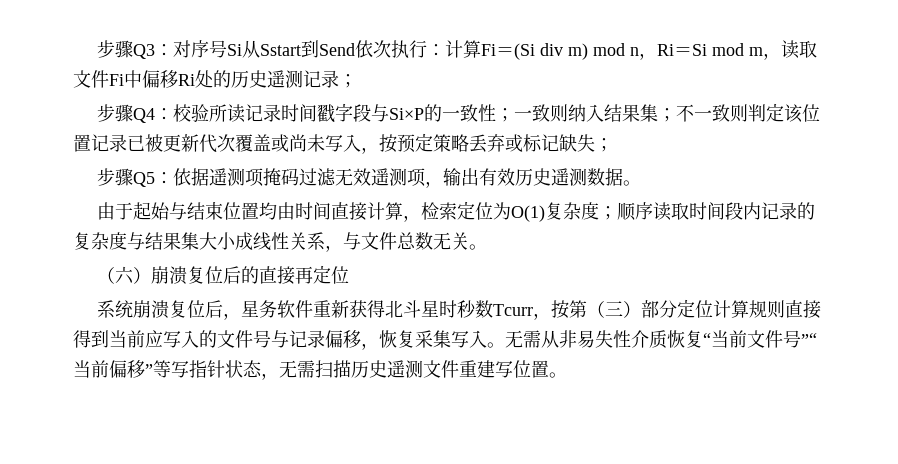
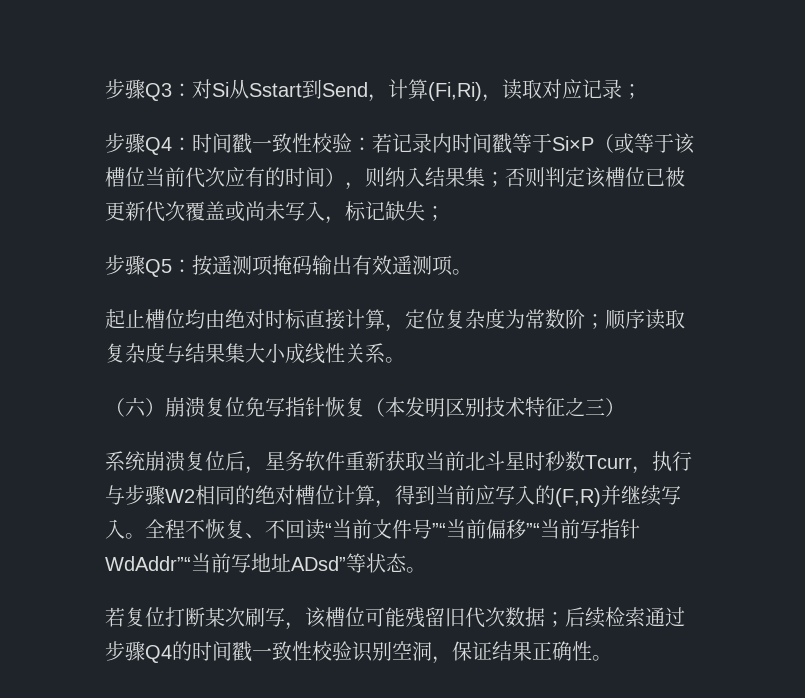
[190,40,227,58] 序号 -> (212, 89) none
[354,40,817,60] [73,70,357,88] [96,103,550,123] 依次执行：计算Fi＝(Si div m) mod n，Ri＝Si mod m，读取文件Fi中偏移Ri处的历史遥测记录； // 步骤Q4：校验所读记录时间戳字段与Si×P的一致性；一致 -> [368,79,642,102] [105,133,695,155] [105,167,365,190] ，计算(Fi,Ri)，读取对应记录； // 步骤Q4：时间戳一致性校验：若记录内时间戳等于Si×P（或等于该槽位当前代次应有的时间），
[675,104,730,122] 不一致 -> [505,167,525,187] 否
[801,104,820,122] [73,134,127,152] 位置记录 -> [605,167,645,187] 槽位
[379,133,523,153] 按预定策略丢弃或 -> (345, 220) none
[172,168,209,186] 依据 -> [192,255,212,276] 按
[298,168,353,186] 过滤无 -> [312,255,372,275] 输出有
[424,168,641,188] [96,201,815,222] ，输出有效历史遥测数据。 // 由于起始与结束位置均由时间直接计算，检索定位为O(1)复杂度；顺序读取时间段内记录的 -> [452,269,472,275] [105,308,685,332] 。 // 起止槽位均由绝对时标直接计算，定位复杂度为常数阶；顺序读取
[325,232,469,252] ，与文件总数无关 -> (385, 353) none
[222,265,349,285] 后的直接再定位 -> [245,397,625,417] 免写指针恢复（本发明区别技术特征之三）
[366,300,385,318] 得 -> [405,451,465,471] 取当前
[550,299,821,319] [73,330,703,350] 按第（三）部分定位计算规则直接得到当前应写入的文件号与记录偏移，恢复采集写入。无需从非易失性介质恢复 -> [652,451,692,472] [105,485,681,508] [105,519,325,540] 执行与步骤W2相同的绝对槽位计算，得到当前应写入的(F,R)并继续写入。全程不恢复、不回读
[145,360,549,380] ”等写指针状态，无需扫描历史遥测文件重建写位置 -> [526,519,640,539] [105,553,426,573] [105,607,685,630] [105,641,592,664] ”“当前写指针WdAddr”“当前写地址ADsd”等状态。 // 若复位打断某次刷写，该槽位可能残留旧代次数据；后续检索通过步骤Q4的时间戳一致性校验识别空洞，保证结果正确性

